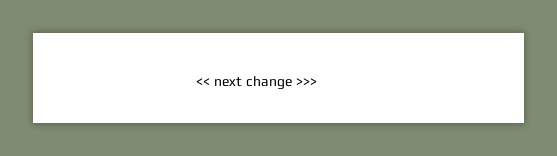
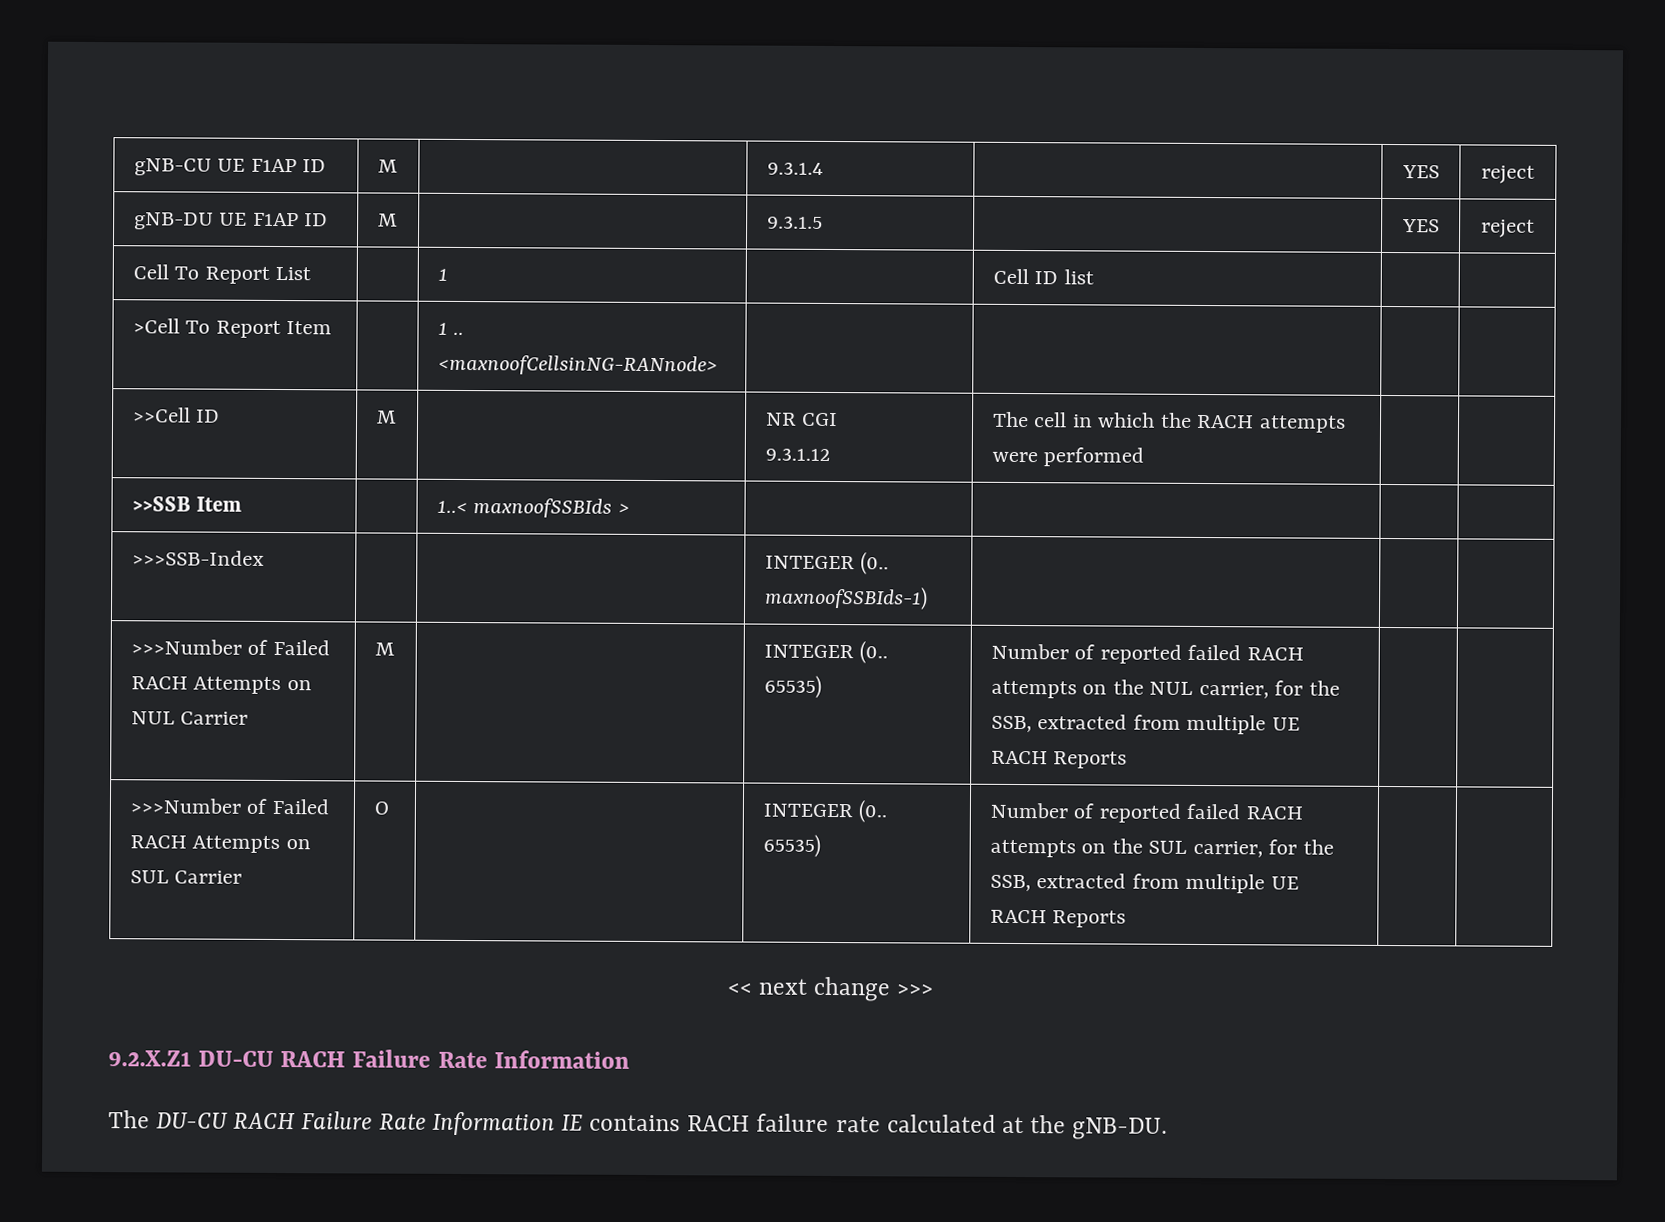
[196,76,317,90] << next change >>> -> [133,158,327,176] [377,159,398,173] [766,161,824,175] [1401,165,1440,179] [1481,165,1535,184] [133,212,329,230] [377,213,398,227] [766,215,823,229] [1401,219,1440,233] [1481,219,1535,238] [132,264,312,284] [437,268,448,281] [992,268,1094,285] [132,318,333,339] [437,322,465,336] [437,354,718,376] [132,407,221,423] [376,410,397,424] [765,412,839,427] [764,447,830,461] [991,411,1346,433] [991,447,1145,467] [131,496,243,512] [436,498,630,518] [131,550,264,566] [764,552,890,575] [764,586,928,610] [130,639,330,656] [130,676,312,695] [130,711,249,725] [374,642,395,656] [763,641,889,664] [763,675,822,698] [990,643,1304,664] [990,679,1340,699] [990,714,1300,735] [990,750,1128,769] [129,798,329,815] [129,835,311,854] [129,870,243,884] [373,801,389,815] [762,800,888,823] [762,834,821,857] [989,802,1303,823] [989,838,1334,858] [989,873,1299,894] [989,909,1127,928] [726,976,934,1002] [108,1049,630,1069] [108,1110,1169,1140] gNB-CU UE F1AP ID | M | | 9.3.1.4 | | YES | reject // gNB-DU UE F1AP ID | M | | 9.3.1.5 | | YES | reject // Cell To Report List | | 1 | | Cell ID list | | // >Cell To Report Item | | 1 .. <maxnoofCellsinNG-RANnode> | | | | // >>Cell ID | M | | NR CGI // 9.3.1.12 | The cell in which the RACH attempts were performed | | // >>SSB Item | | 1..< maxnoofSSBIds > | | | | // >>>SSB-Index | | | INTEGER (0.. maxnoofSSBIds-1) | | | // >>>Number of Failed RACH Attempts on NUL Carrier | M | | INTEGER (0.. 65535) | Number of reported failed RACH attempts on the NUL carrier, for the SSB, extracted from multiple UE RACH Reports | | // >>>Number of Failed RACH Attempts on SUL Carrier | O | | INTEGER (0.. 65535) | Number of reported failed RACH attempts on the SUL carrier, for the SSB, extracted from multiple UE RACH Reports | | // << next change >>> // 9.2.X.Z1 DU-CU RACH Failure Rate Information // The DU-CU RACH Failure Rate Information IE contains RACH failure rate calculated at the gNB-DU.

